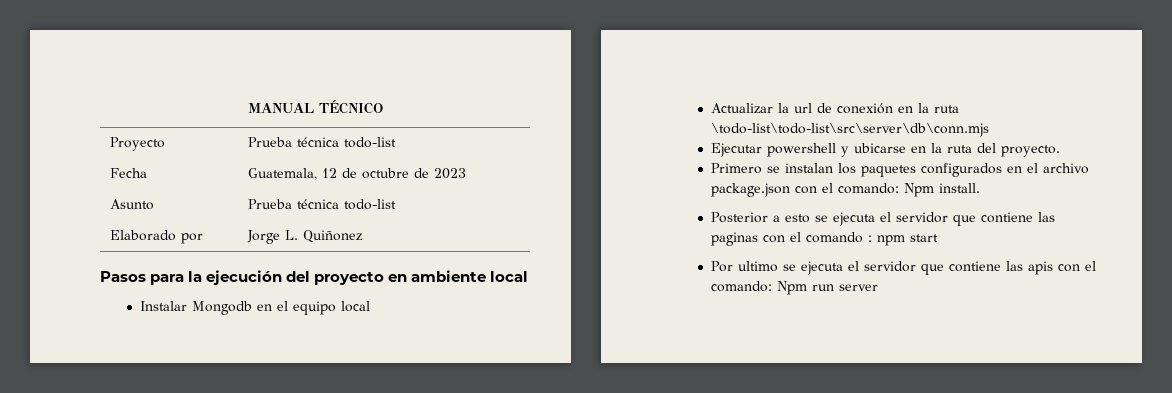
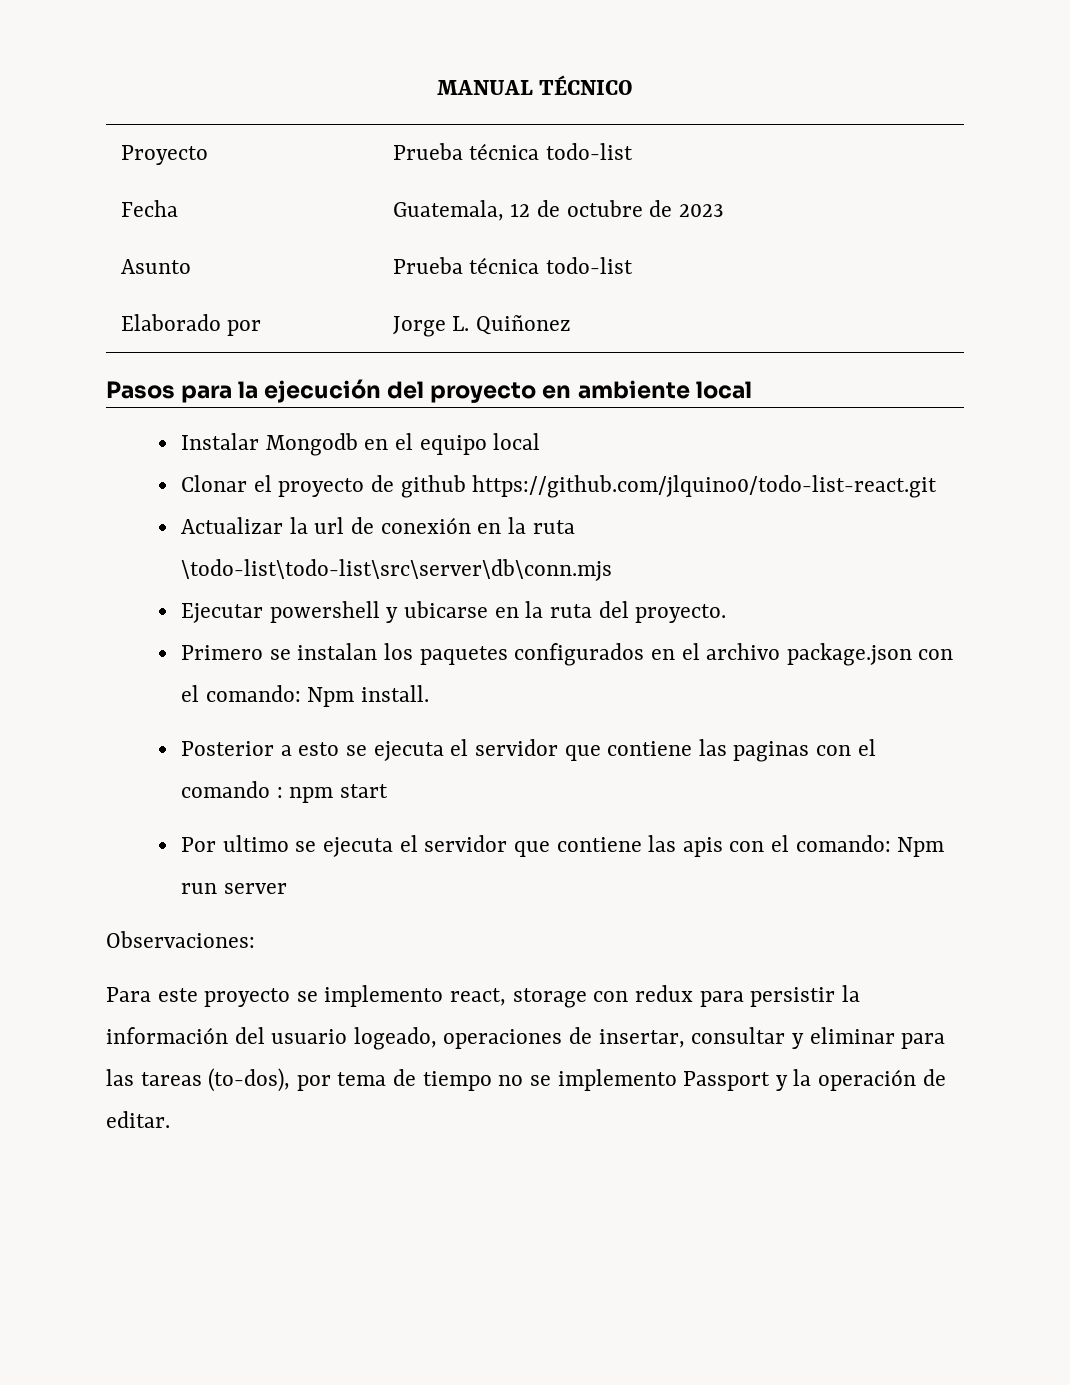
(370, 306) none -> [181,475,938,498] // Clonar el proyecto de github https://github.com/jlquino0/todo-list-react.git
(878, 287) none -> [106,931,255,948] [106,985,860,1008] [106,1027,946,1050] [106,1068,946,1092] [106,1111,170,1128] // Observaciones: // Para este proyecto se implemento react, storage con redux para persistir la información del usuario logeado, operaciones de insertar, consultar y eliminar para las tareas (to-dos), por tema de tiempo no se implemento Passport y la operación de editar.

